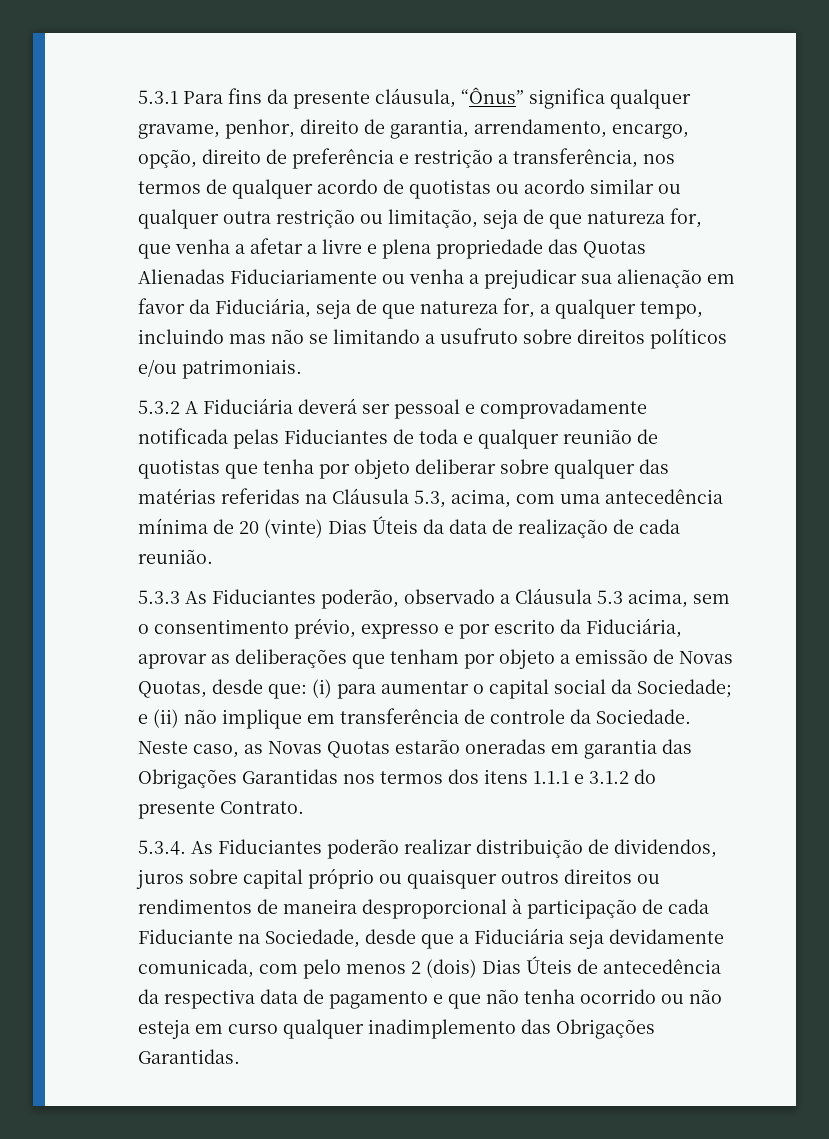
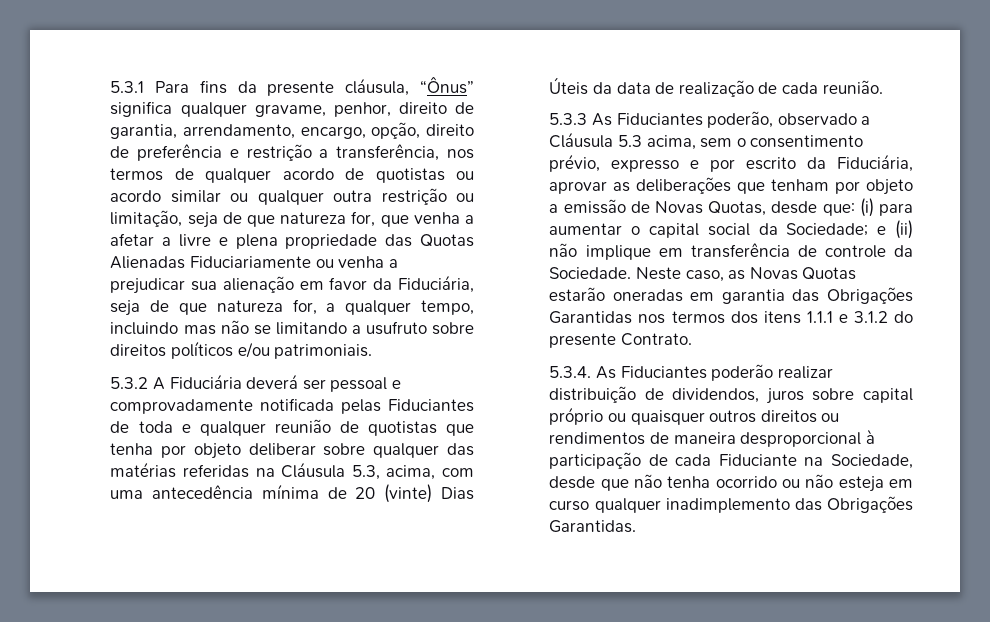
[458,928,724,949] [137,956,721,979] [137,989,481,1009] a Fiduciária seja devidamente comunicada, com pelo menos 2 (dois) Dias Úteis de antecedência da respectiva data de pagamento e que -> (629, 485) none

